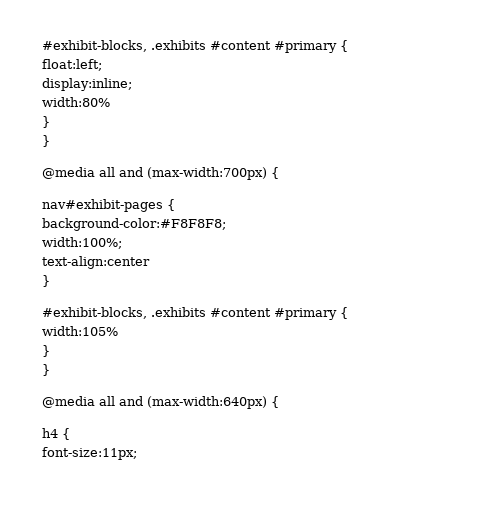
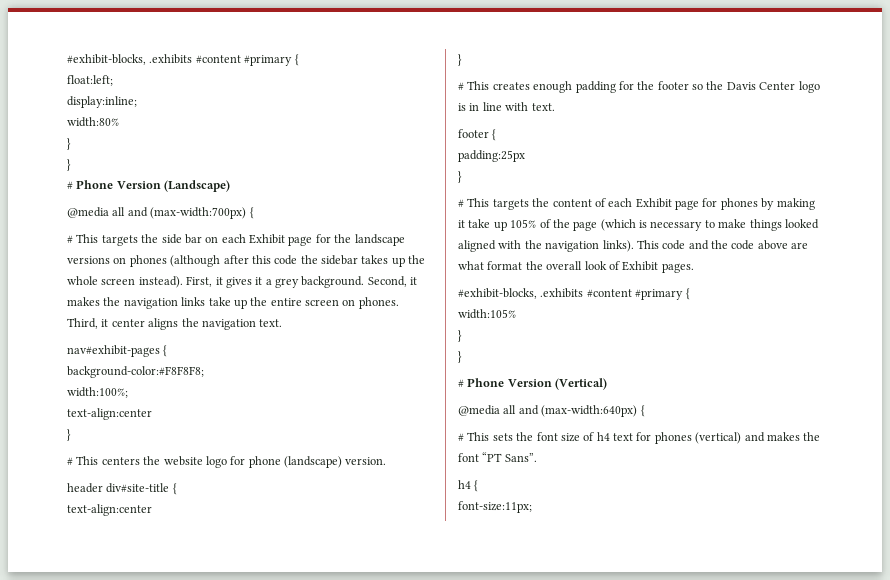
(50, 141) none -> [67,180,231,192] // # Phone Version (Landscape)
(279, 173) none -> [67,234,405,246] [67,255,426,267] [67,276,418,288] [67,297,399,309] [67,318,283,330] // # This targets the side bar on each Exhibit page for the landscape versions on phones (although after this code the sidebar takes up the whole screen instead). First, it gives it a grey background. Second, it makes the navigation links take up the entire screen on phones. Third, it center aligns the navigation text.
(50, 281) none -> [67,456,387,468] [67,483,177,495] [67,504,152,516] [458,54,462,66] [458,81,820,93] [458,102,555,111] [458,129,497,141] [458,150,525,162] [458,171,462,183] [458,198,815,210] [458,219,819,231] [458,240,809,252] [458,261,694,273] // # This centers the website logo for phone (landscape) version. // header div#site-title { // text-align:center // } // # This creates enough padding for the footer so the Davis Center logo is in line with text. // footer { // padding:25px // } // # This targets the content of each Exhibit page for phones by making it take up 105% of the page (which is necessary to make things looked aligned with the navigation links). This code and the code above are what format the overall look of Exhibit pages.
(50, 370) none -> [458,378,608,390] // # Phone Version (Vertical)
(279, 402) none -> [458,432,821,444] [458,452,537,462] // # This sets the font size of h4 text for phones (vertical) and makes the font “PT Sans”.

